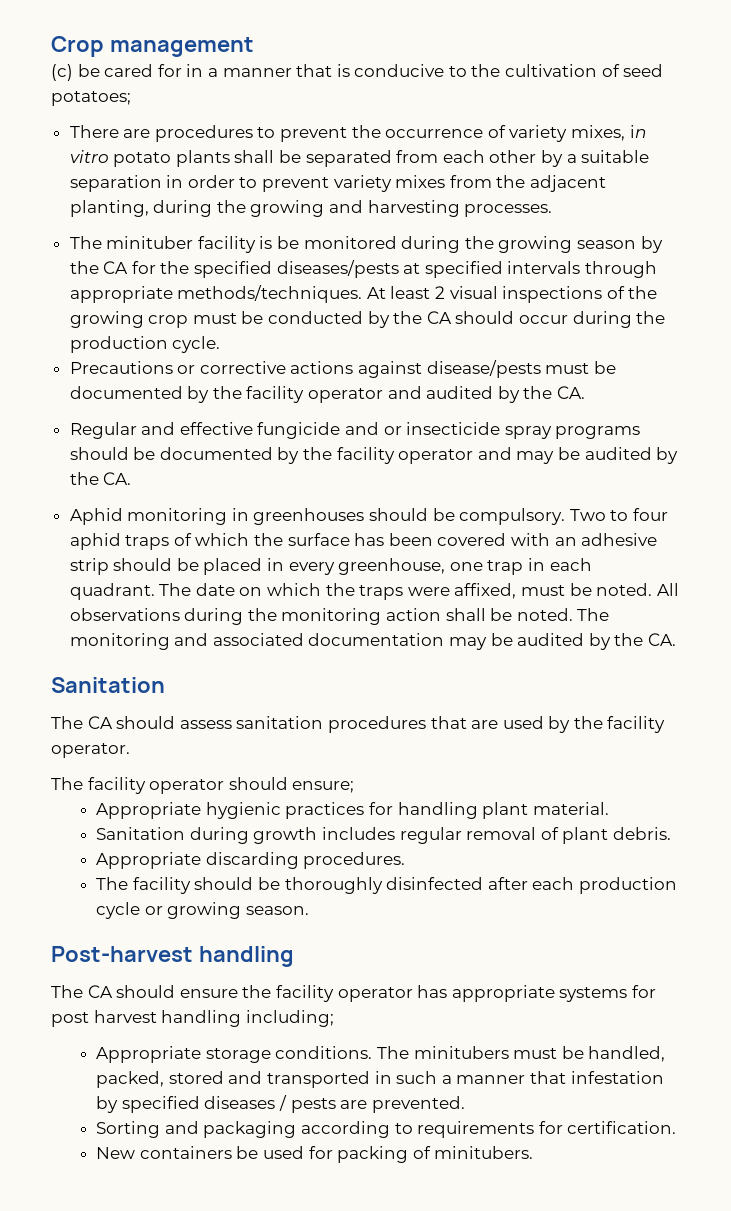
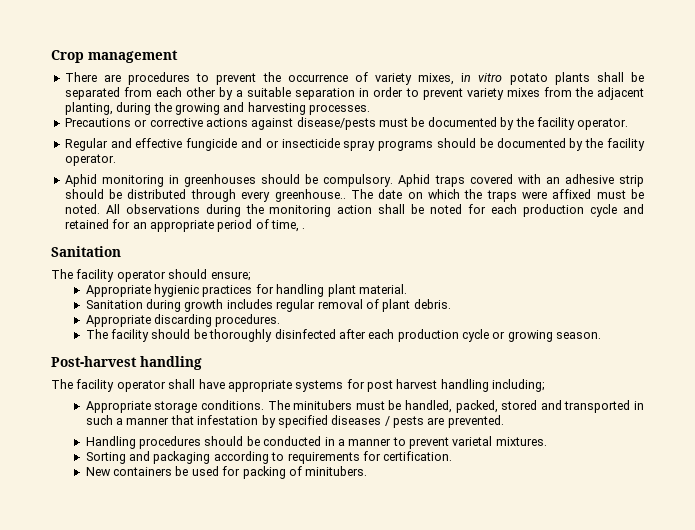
[51,64,664,81] [51,91,131,106] // (c) be cared for in a manner that is conducive to the cultivation of seed potatoes; -> (178, 56) none
[69,236,663,253] [69,260,658,278] [69,285,658,303] [69,311,666,328] [69,336,221,353] // The minituber facility is be monitored during the growing season by the CA for the specified diseases/pests at specified intervals through appropriate methods/techniques. At least 2 visual inspections of the growing crop must be conducted by the CA should occur during the production cycle. -> (370, 109) none
[308,386,586,403] operator and audited by the CA. -> [577,118,629,130] operator.
[398,447,679,464] [69,472,132,485] operator and may be audited by the CA. -> [64,154,116,166] operator.
[569,508,669,521] [69,533,433,550] Two to four aphid traps of which the surface has been -> [398,174,465,187] Aphid traps
[203,558,592,575] [69,583,155,600] placed in every greenhouse, one trap in each quadrant. -> [127,189,346,202] distributed through every greenhouse..
[454,583,517,599] affixed, -> [552,189,592,199] affixed
[516,608,610,621] [69,633,677,650] [51,677,165,693] [51,716,666,733] [51,743,130,758] noted. The monitoring and associated documentation may be audited by the CA. // Sanitation // The CA should assess sanitation procedures that are used by the facility operator. -> [430,204,644,217] [64,219,306,232] [51,246,121,257] noted for each production cycle and retained for an appropriate period of time, . // Sanitation
[87,985,448,1002] CA should ensure the facility operator has -> [76,379,225,392] facility operator shall have
(465, 1104) none -> [85,436,547,449] // Handling procedures should be conducted in a manner to prevent varietal mixtures.

